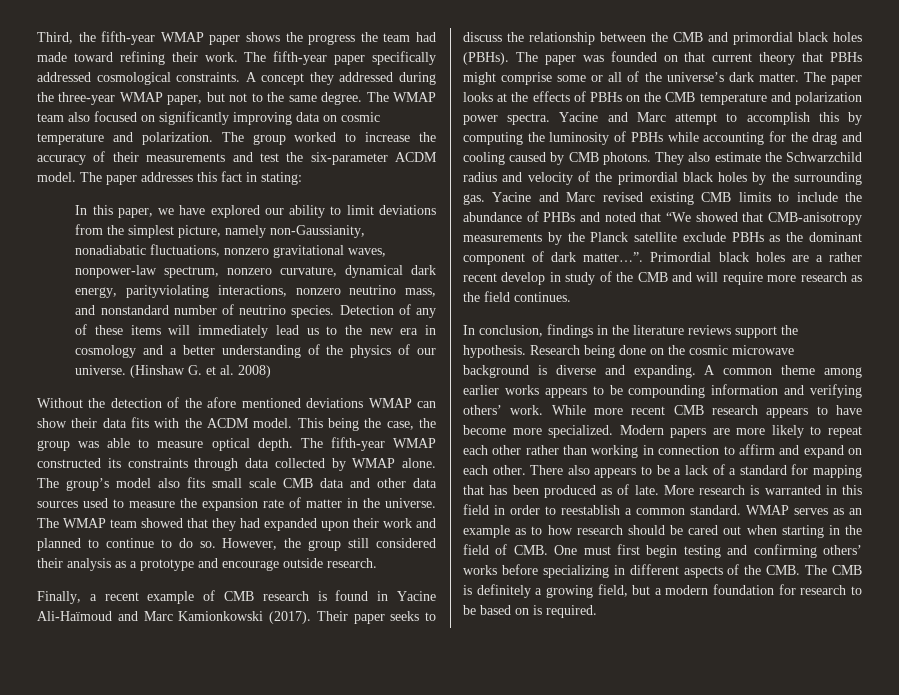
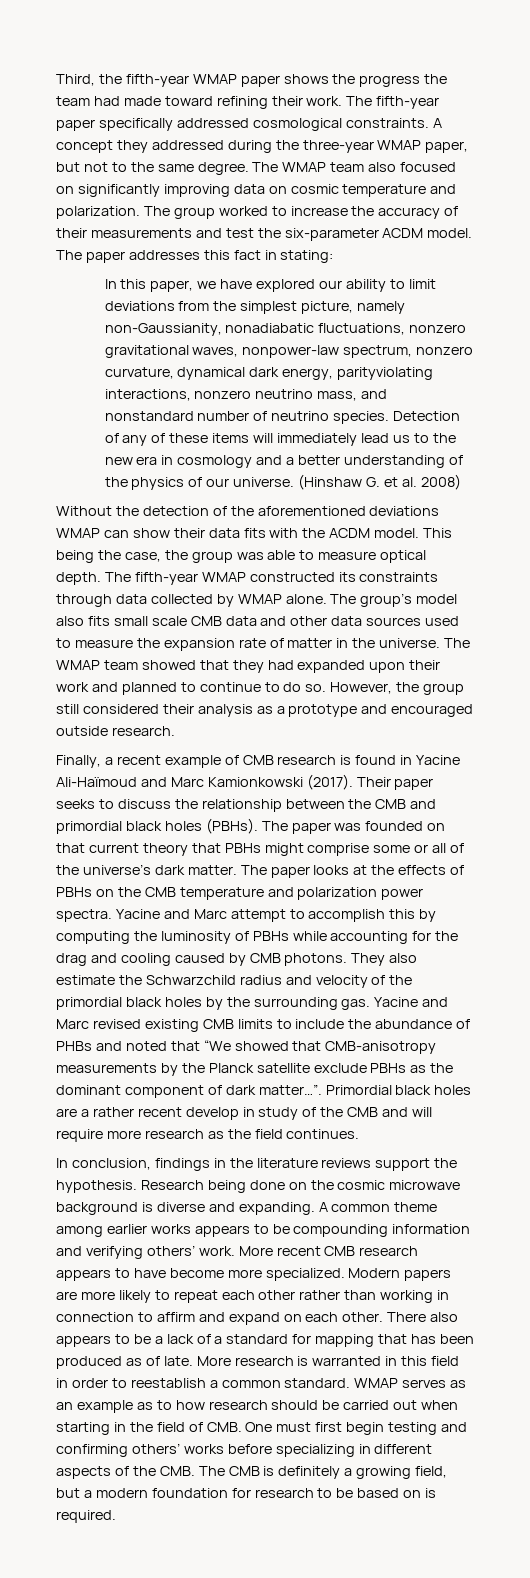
[207,397,301,408] afore mentioned -> [257,506,366,516] aforementioned
[222,560,279,571] encourage -> [391,704,474,717] encouraged
[551,405,623,415] While more -> [238,1246,273,1256] More
[688,525,719,535] cared -> [343,1400,390,1410] carried

